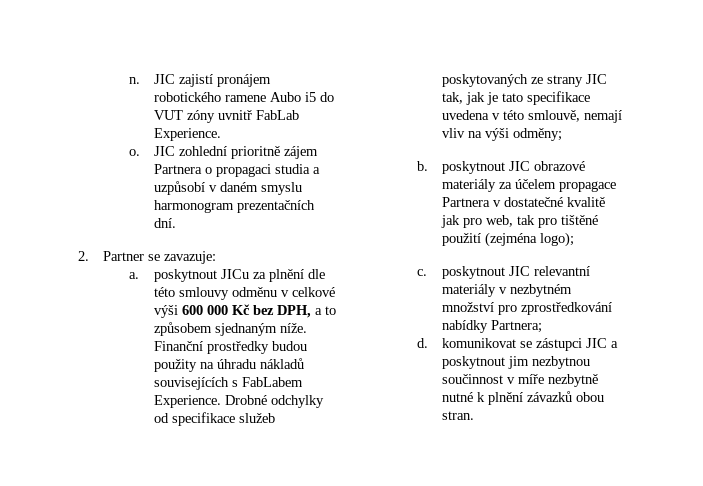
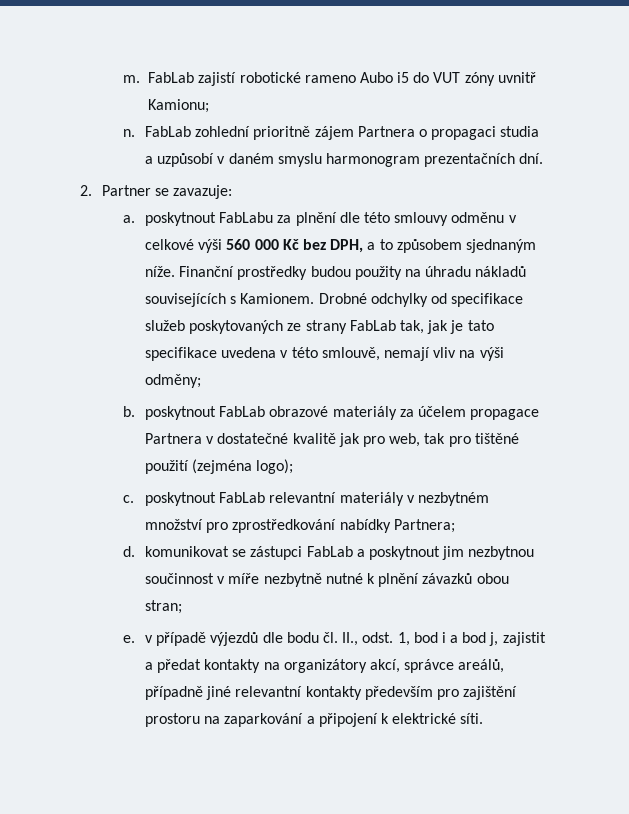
[128,74,271,87] [153,92,266,102] n. JIC zajistí pronájem robotického ramene -> [123,72,356,86] m. FabLab zajistí robotické rameno
[255,110,299,120] [153,128,221,141] [128,146,175,156] FabLab Experience. // o. JIC -> [148,99,210,113] [123,126,192,137] Kamionu; // n. FabLab
[220,269,249,279] JICu -> [219,212,274,223] FabLabu
[181,305,203,315] 600 -> [226,239,251,250] 560
[241,377,303,387] [153,395,221,408] FabLabem Experience. -> [240,293,315,304] Kamionem.
[585,74,607,84] JIC -> [349,320,396,331] FabLab
[508,161,530,171] JIC -> [219,406,266,417] FabLab
[508,266,530,276] JIC -> [219,492,266,503] FabLab
[585,338,607,348] JIC -> [306,546,353,557] FabLab
[441,411,474,420] stran. -> [145,600,183,614] [123,632,546,646] [145,659,505,673] [145,686,518,700] [145,713,484,727] stran; // e. v případě výjezdů dle bodu čl. II., odst. 1, bod i a bod j, zajistit a předat kontakty na organizátory akcí, správce areálů, případně jiné relevantní kontakty především pro zajištění prostoru na zaparkování a připojení k elektrické síti.

